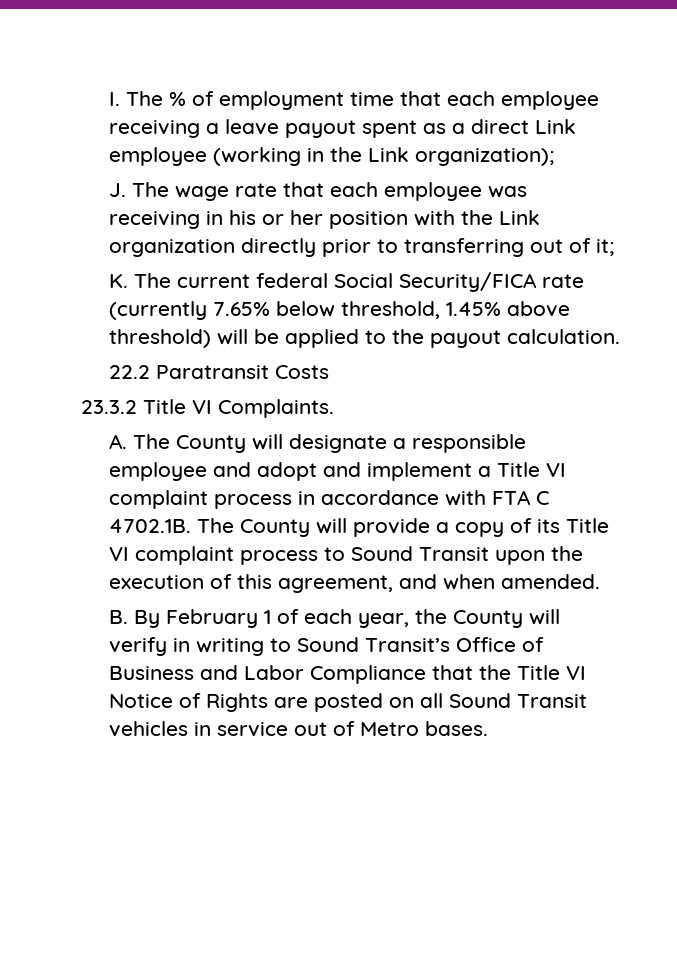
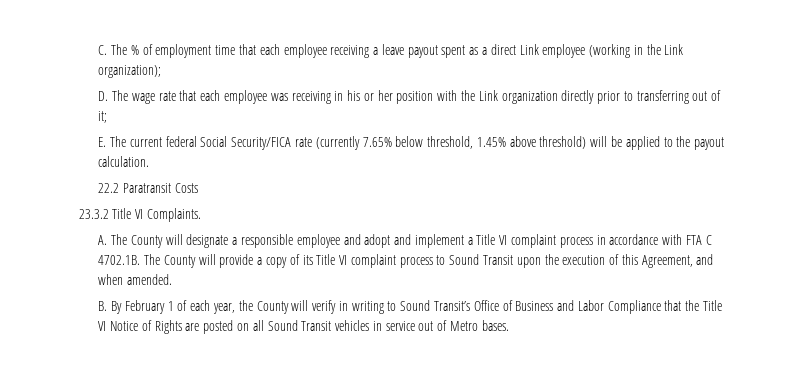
[108,92,120,106] I. -> [98,45,108,55] C.
[108,183,126,197] J. -> [98,91,109,101] D.
[108,274,128,288] K. -> [98,137,107,147] E.
[277,575,393,593] agreement, -> [641,255,693,268] Agreement,

